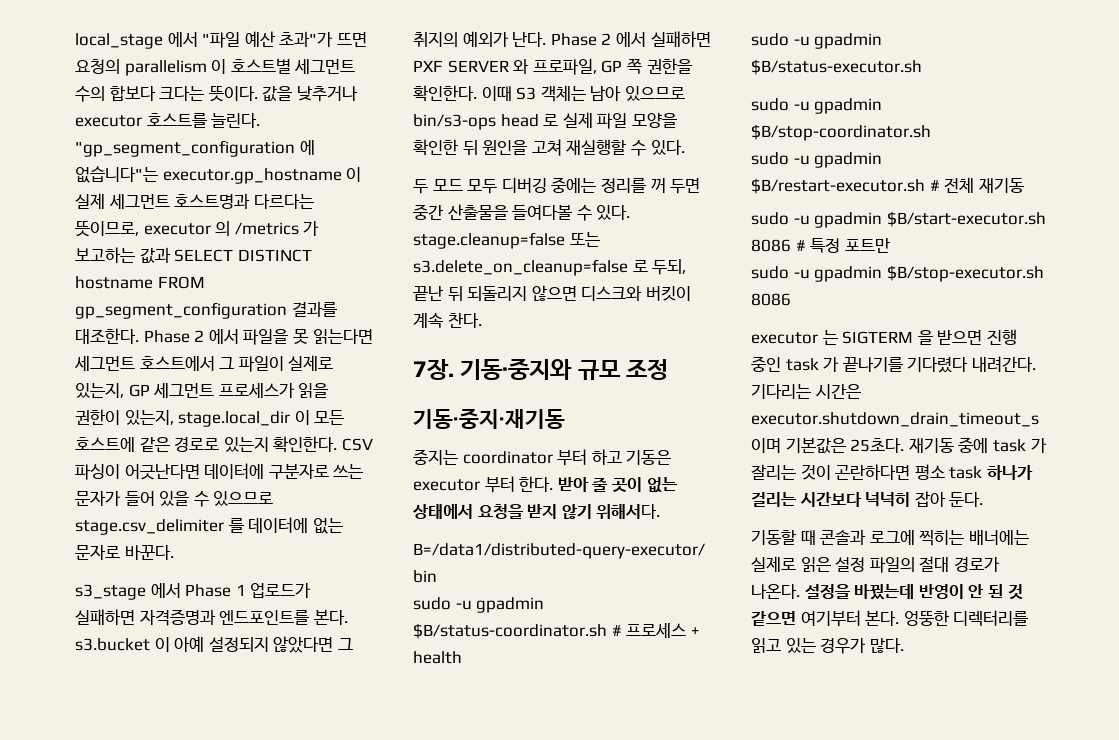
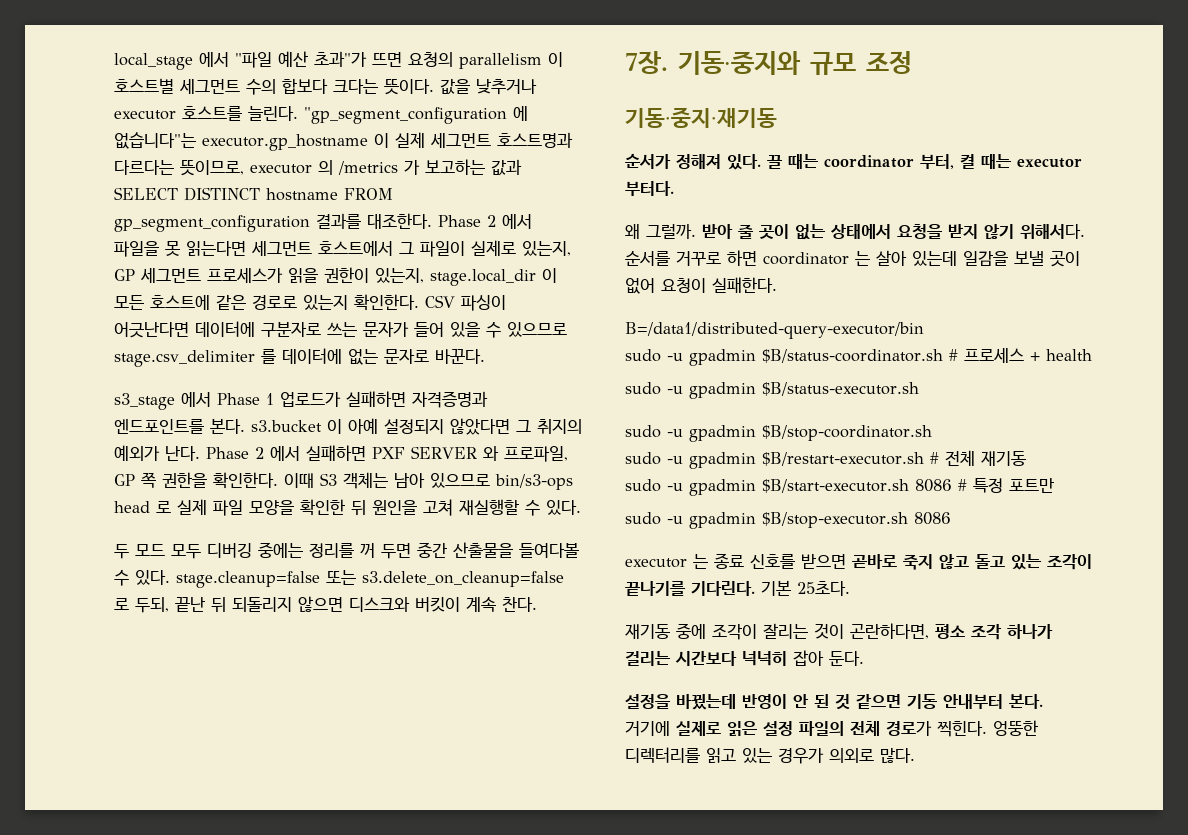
[413,449,672,466] [413,476,554,493] 중지는 coordinator 부터 하고 기동은 executor 부터 한다. -> [625,153,1082,170] [625,181,674,196] [625,224,696,239] 순서가 정해져 있다. 끌 때는 coordinator 부터, 켤 때는 executor 부터다. // 왜 그럴까.
(661, 511) none -> [625,250,1080,267] [625,277,777,294] 순서를 거꾸로 하면 coordinator 는 살아 있는데 일감을 보낼 곳이 없어 요청이 실패한다.
[842,329,1017,345] [751,356,1036,373] [751,384,861,399] [751,412,1039,427] [751,437,846,454] SIGTERM 을 받으면 진행 중인 task 가 끝나기를 기다렸다 내려간다. 기다리는 시간은 executor.shutdown_drain_timeout_s 이며 기본값은 -> [714,553,1092,570] [625,580,791,596] 종료 신호를 받으면 곧바로 죽지 않고 돌고 있는 조각이 끝나기를 기다린다. 기본
(905, 445) none -> (850, 588) //
[992,438,1047,453] [751,464,983,480] task 가 잘리는 것이 곤란하다면 평소 task -> [712,623,1002,640] 조각이 잘리는 것이 곤란하다면, 평소 조각
[751,529,1029,546] [751,556,1000,573] [751,584,800,599] 기동할 때 콘솔과 로그에 찍히는 배너에는 실제로 읽은 설정 파일의 절대 경로가 나온다. -> (864, 658) none
[800,610,900,627] 여기부터 본다. -> [907,694,1043,709] [625,721,987,737] 기동 안내부터 본다. 거기에 실제로 읽은 설정 파일의 전체 경로가 찍힌다.
(867, 646) none -> [829,748,874,763] 의외로

